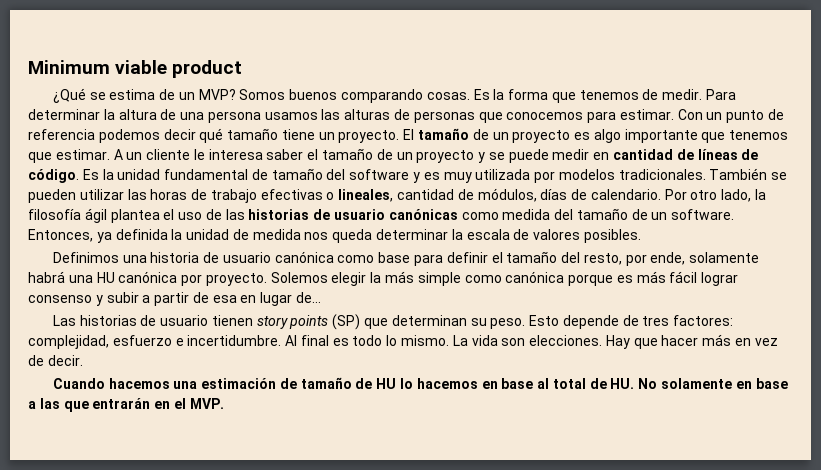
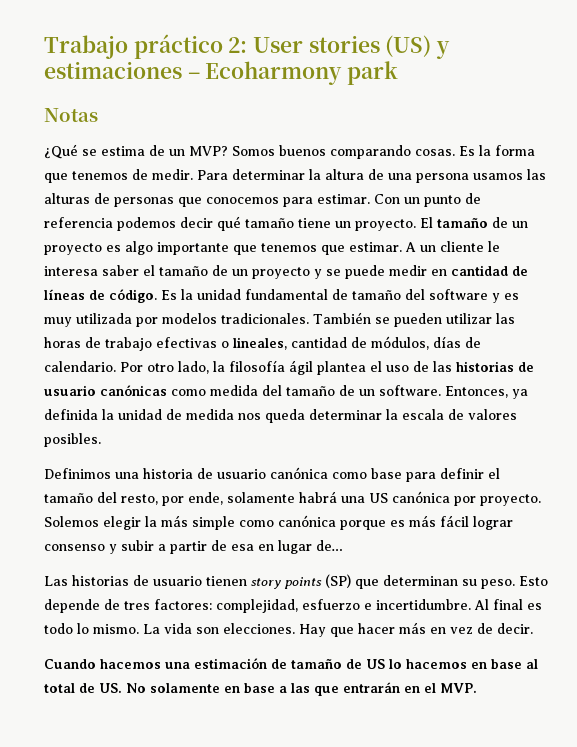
[28,60,243,78] Minimum viable product -> [44,34,451,59] [44,61,399,85] [44,108,98,122] Trabajo práctico 2: User stories (US) y estimaciones – Ecoharmony park // Notas
[96,272,115,283] HU -> [369,493,388,503] US
[376,378,397,389] HU -> [366,659,385,669] US
[610,378,635,389] HU. -> [99,683,122,693] US.

